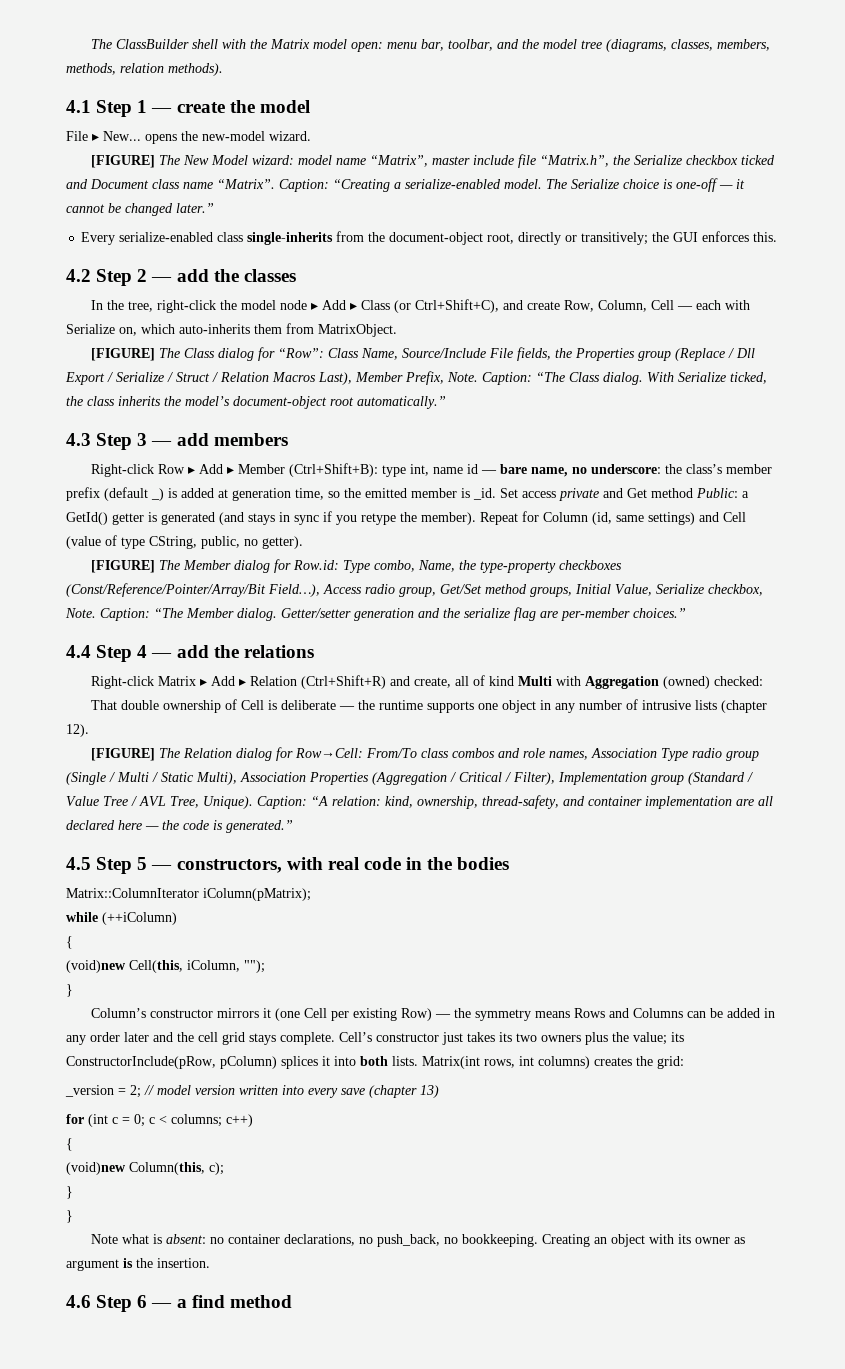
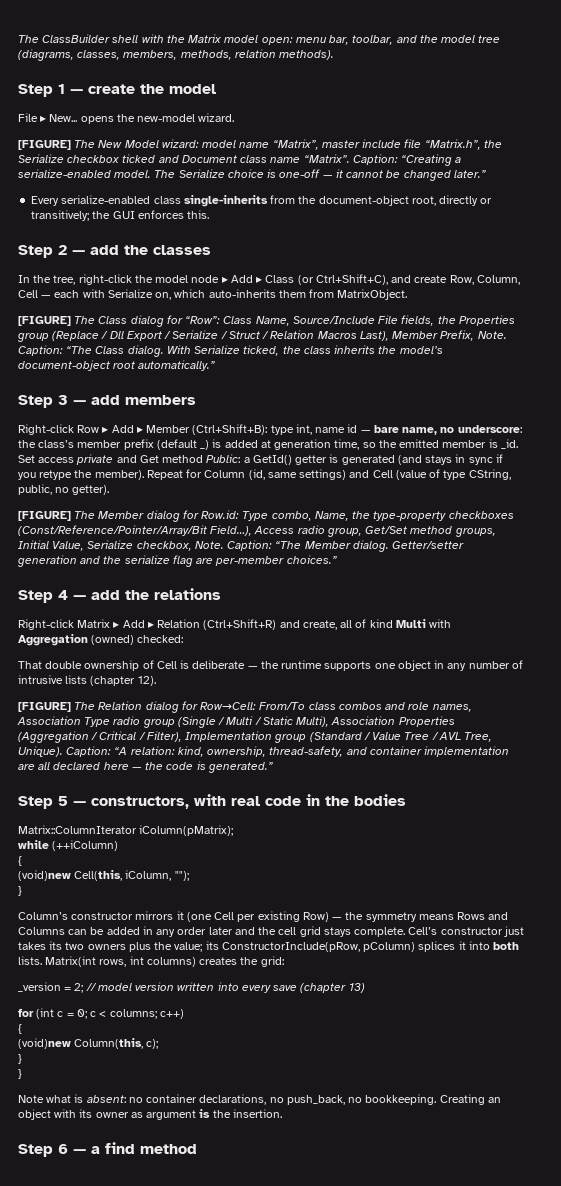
[66,100,91,113] 4.1 -> (335, 55) none
[66,269,91,282] 4.2 -> (210, 214) none
[66,433,91,446] 4.3 -> (216, 365) none
[66,645,91,658] 4.4 -> (337, 559) none
[66,857,91,870] 4.5 -> (273, 767) none
[66,1295,91,1308] 4.6 -> (282, 1113) none

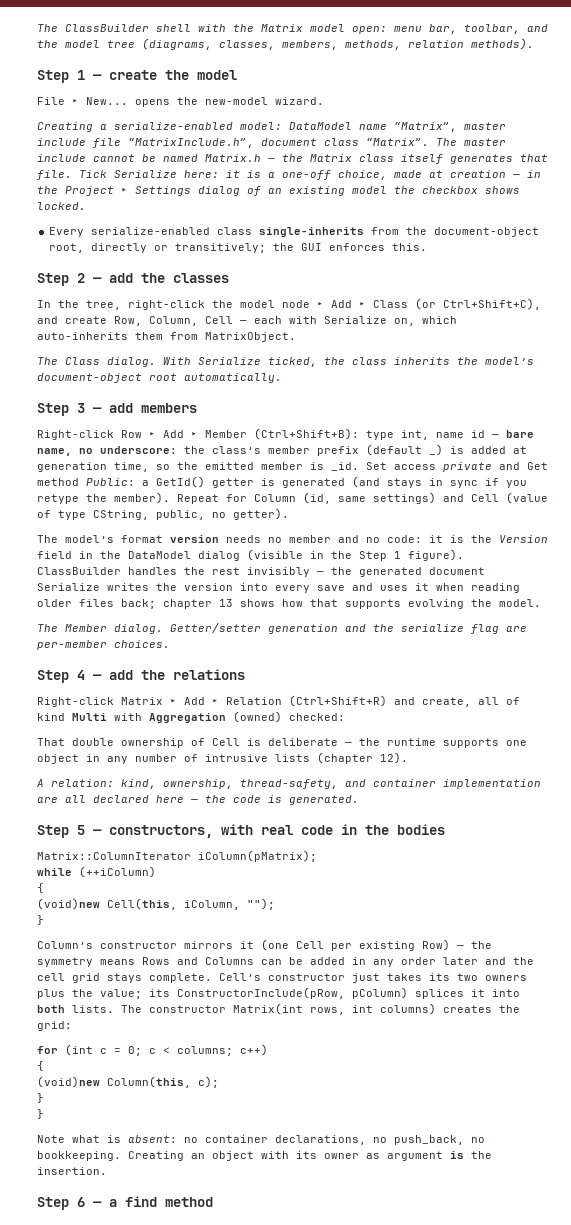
[18,139,237,150] [FIGURE] The New Model wizard: model -> [37,122,352,132] Creating a serialize-enabled model: DataModel
[424,139,502,150] [18,154,462,166] [18,169,486,181] “Matrix.h”, the Serialize checkbox ticked and Document class name “Matrix”. Caption: “Creating a serialize-enabled model. The Serialize choice is one-off — it cannot be changed later.” -> [128,138,506,148] [37,154,548,164] [37,170,541,180] [37,186,520,196] [37,202,86,210] “MatrixInclude.h”, document class “Matrix”. The master include cannot be named Matrix.h — the Matrix class itself generates that file. Tick Serialize here: it is a one-off choice, made at creation — in the Project ▸ Settings dialog of an existing model the checkbox shows locked.
[18,316,71,326] [FIGURE] -> (296, 337) none
[130,315,515,327] [17,330,507,342] [18,345,125,356] dialog for “Row”: Class Name, Source/Include File fields, the Properties group (Replace / Dll Export / Serialize / Struct / Relation Macros Last), Member Prefix, Note. Caption: “The Class -> (100, 361) none
[138,360,216,371] automatically.” -> [184,373,282,383] automatically.
[18,510,514,522] [18,525,496,537] [18,540,302,551] [FIGURE] The Member dialog for Row.id: Type combo, Name, the type-property checkboxes (Const/Reference/Pointer/Array/Bit Field…), Access radio group, Get/Set method groups, Initial Value, Serialize checkbox, Note. Caption: “The -> [37,535,548,543] [37,549,464,561] [37,567,485,577] [37,583,520,593] [37,599,541,609] [37,624,58,632] The model’s format version needs no member and no code: it is the Version field in the DataModel dialog (visible in the Step 1 figure). ClassBuilder handles the rest invisibly — the generated document Serialize writes the version into every save and uses it when reading older files back; chapter 13 shows how that supports evolving the model. // The
[286,555,337,564] choices.” -> [114,640,170,648] choices.
[18,701,472,713] [17,716,455,728] [18,731,493,743] [18,746,128,757] [FIGURE] The Relation dialog for Row→Cell: From/To class combos and role names, Association Type radio group (Single / Multi / Static Multi), Association Properties (Aggregation / Critical / Filter), Implementation group (Standard / Value Tree / AVL Tree, Unique). Caption: “A -> [37,779,44,787] A
[207,762,273,773] generated.” -> [289,795,359,805] generated.
(42, 960) none -> [121,1005,226,1013] The constructor
[18,982,365,993] // _version = 2; // model version written into every save (chapter 13) -> (72, 1026) none

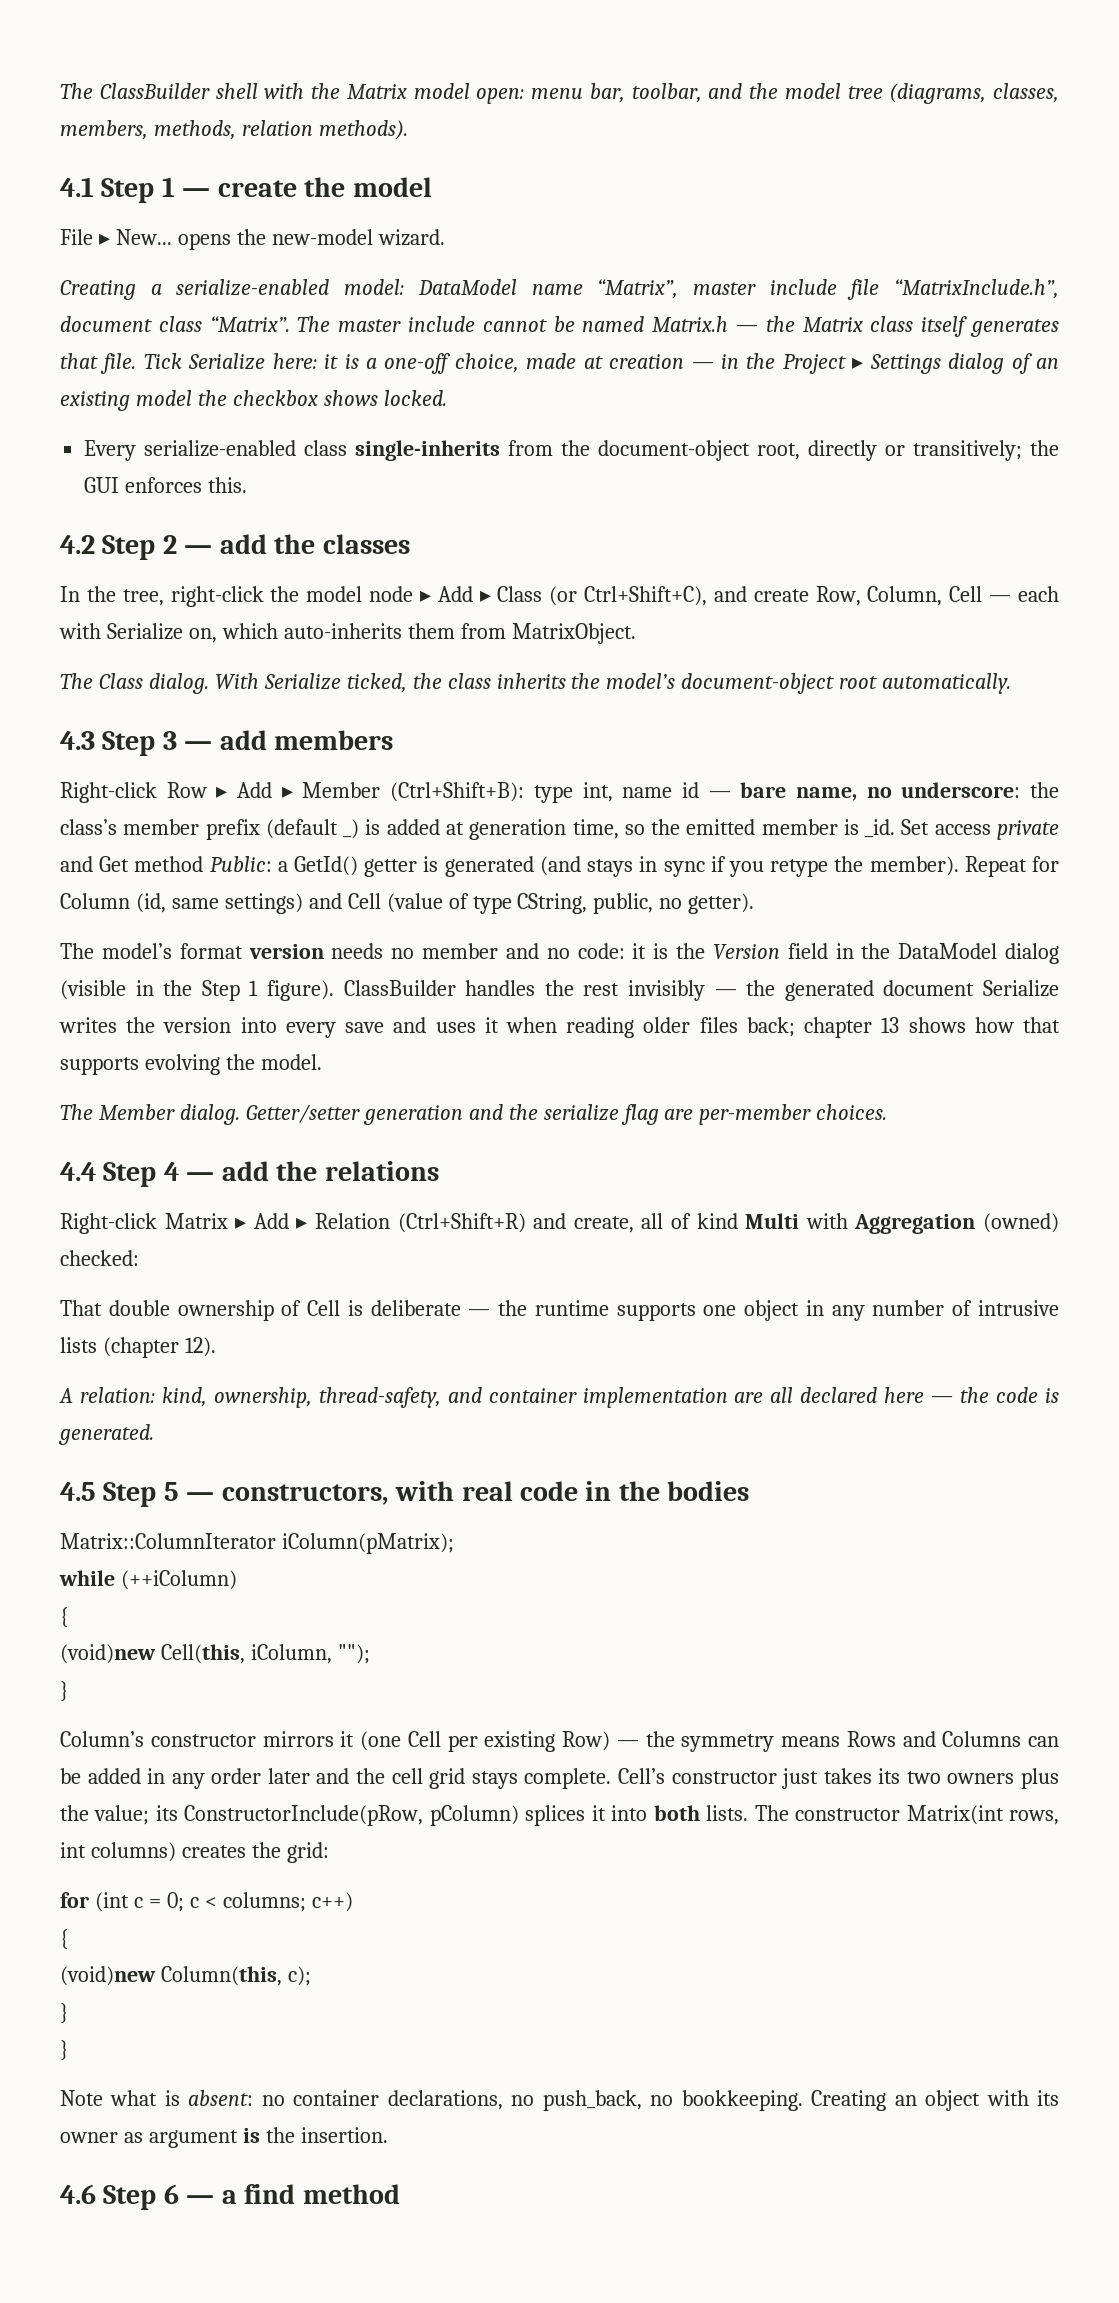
(534, 44) none -> [60,177,94,197] 4.1
(428, 247) none -> [60,535,95,554] 4.2
(282, 378) none -> [60,731,95,750] 4.3
(170, 644) none -> [60,1162,96,1181] 4.4
(359, 800) none -> [60,1482,96,1501] 4.5
(107, 1171) none -> [60,2184,96,2204] 4.6

